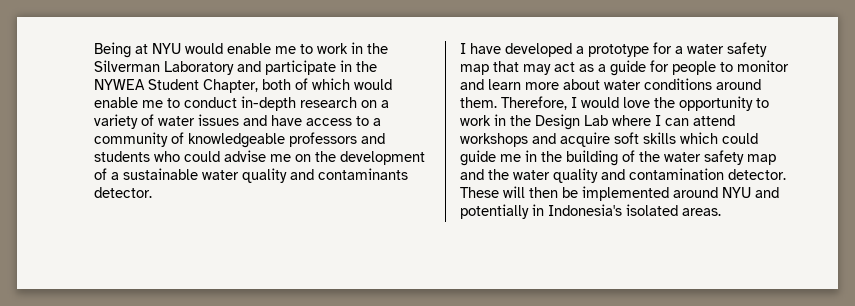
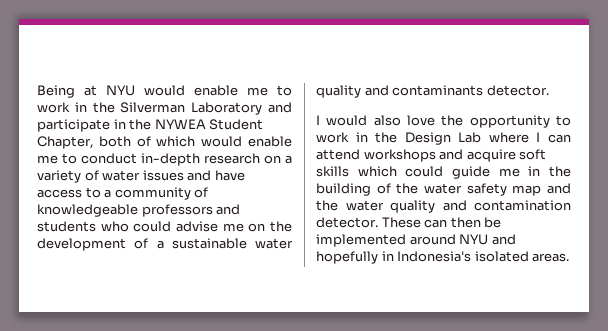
[470,42,767,57] [460,60,789,76] [460,78,761,90] [460,96,619,110] have developed a prototype for a water safety map that may act as a guide for people to monitor and learn more about water conditions around them. Therefore, I would -> [326,115,401,126] would also
[503,186,525,198] will -> [424,219,448,228] can
[460,204,529,219] potentially -> [316,251,378,264] hopefully

